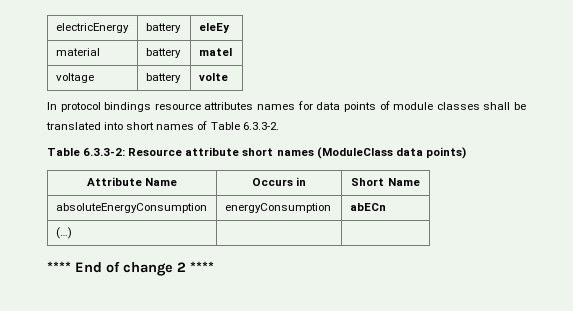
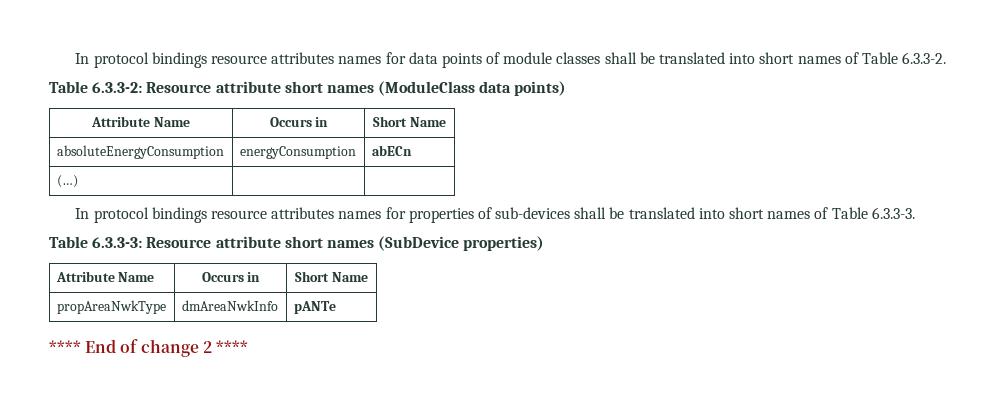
[55,23,129,33] [145,23,181,33] [198,23,230,33] [55,48,100,56] [145,48,181,58] [198,48,232,56] [55,73,94,83] [145,73,181,83] [198,73,228,81] electricEnergy | battery | eleEy // material | battery | matel // voltage | battery | volte // -> (75, 58) none
(72, 233) none -> [75,207,915,223] [49,236,545,251] [55,271,155,282] [201,272,261,282] [295,271,368,282] [56,300,166,314] [181,300,278,311] [293,301,336,314] // In protocol bindings resource attributes names for properties of sub-devices shall be translated into short names of Table 6.3.3-3. // Table 6.3.3-3: Resource attribute short names (SubDevice properties) // Attribute Name | Occurs in | Short Name // propAreaNwkType | dmAreaNwkInfo | pANTe

